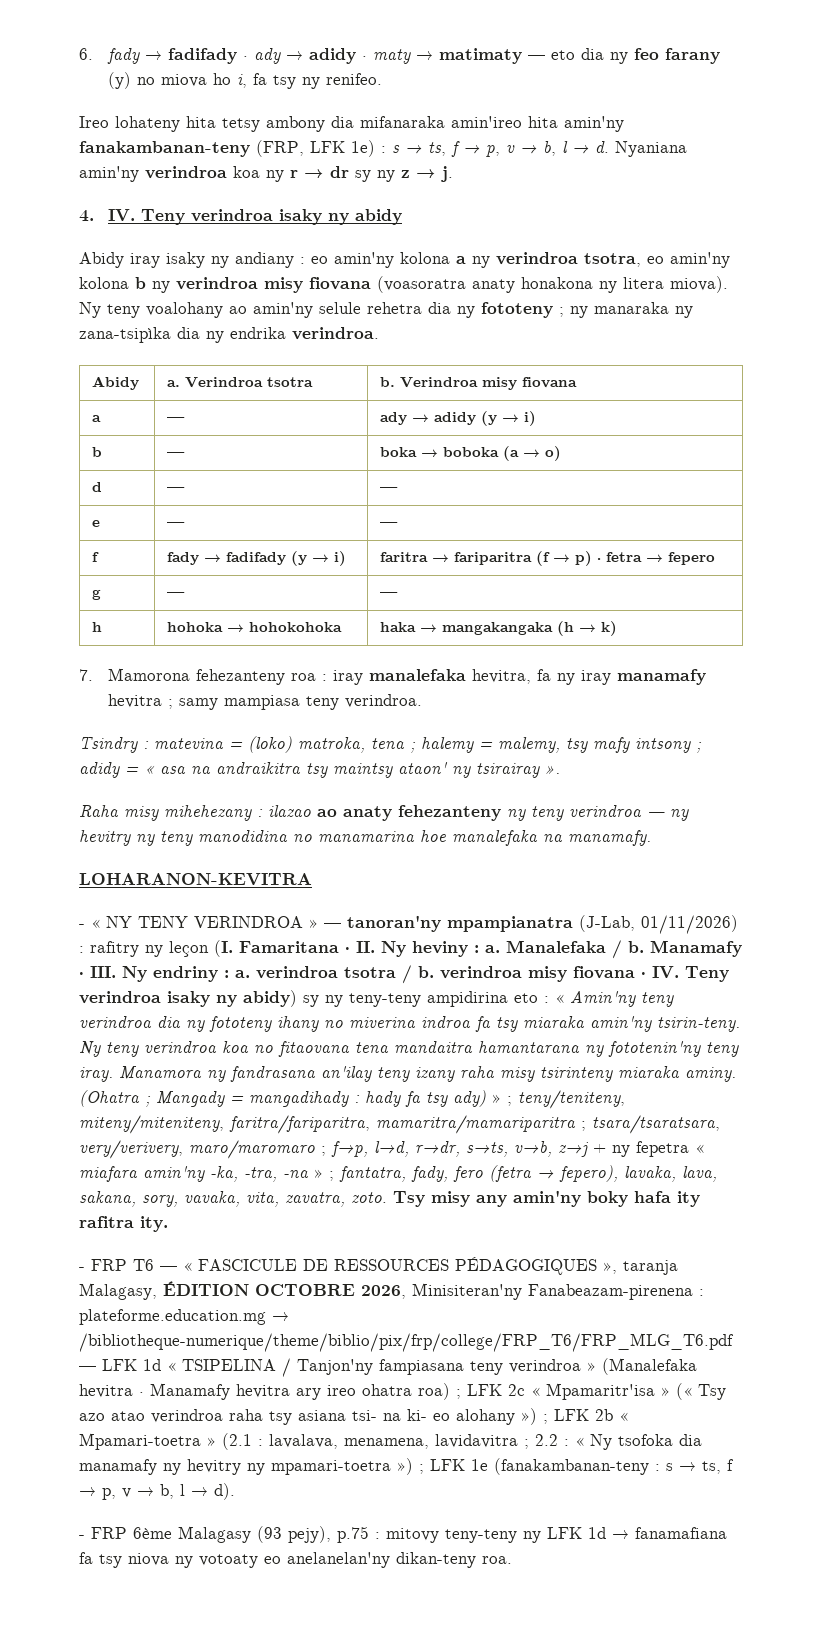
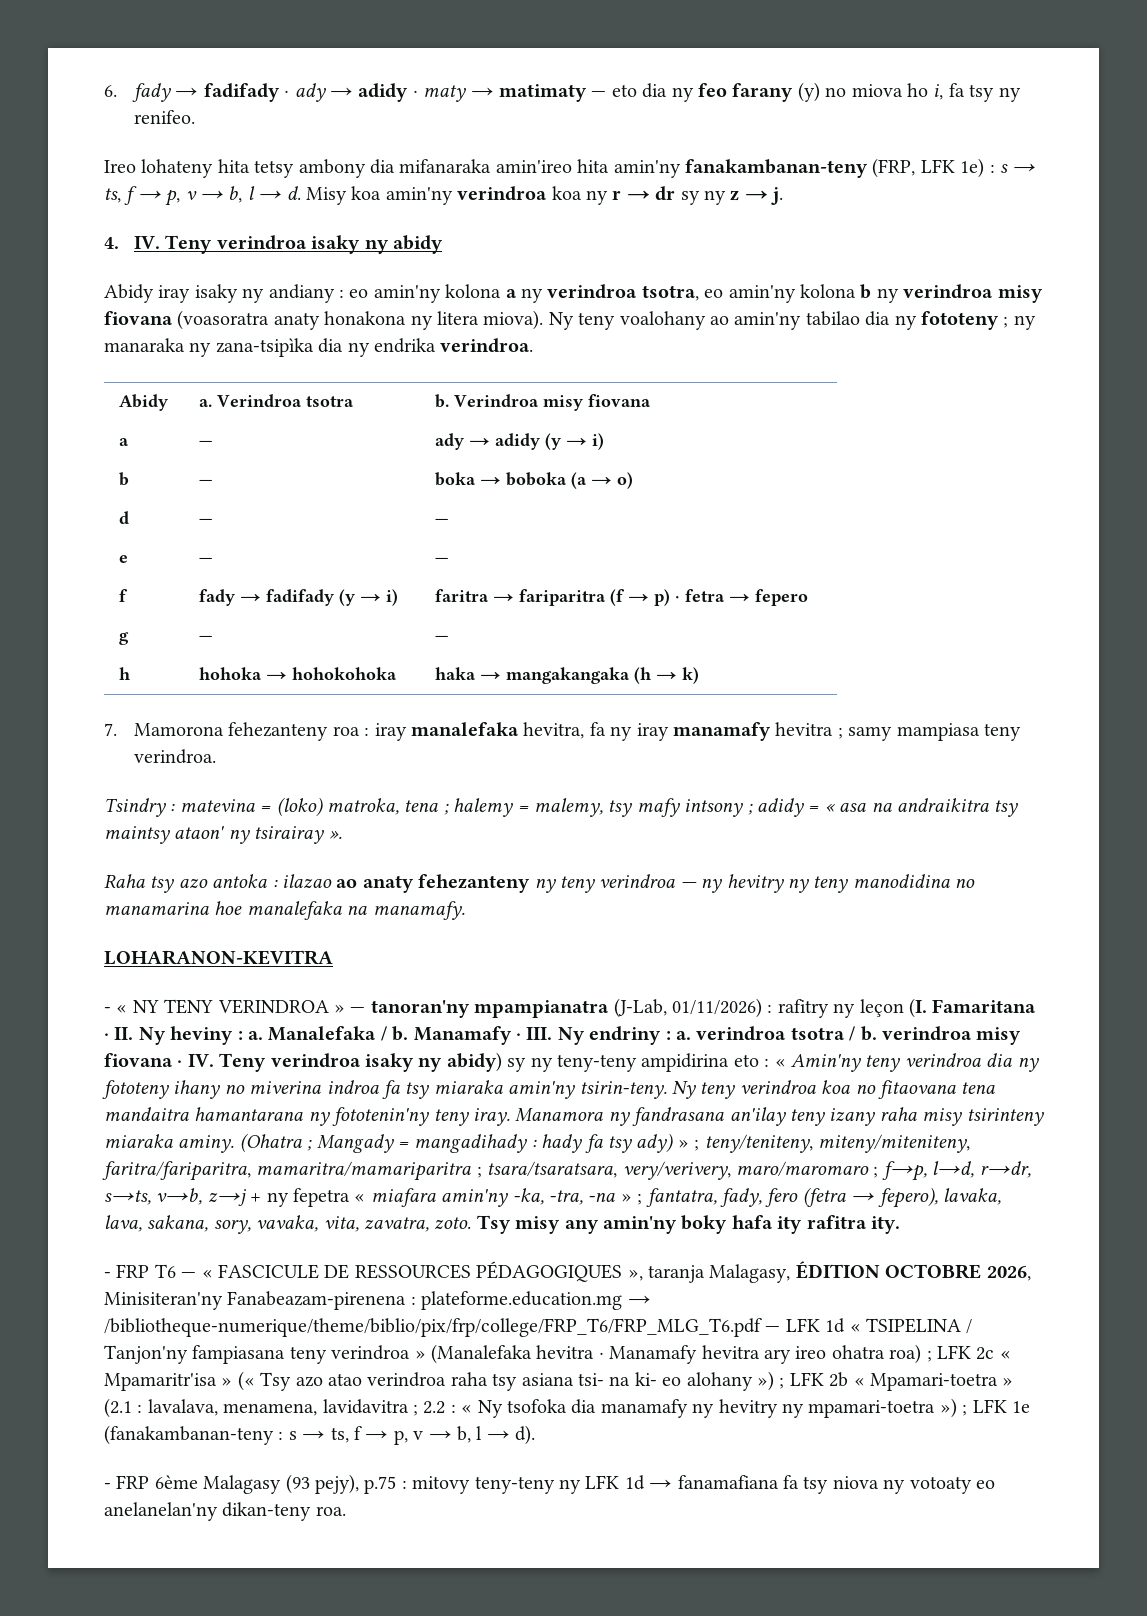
[615,141,687,157] Nyaniana -> [306,186,382,205] Misy koa
[319,302,422,314] selule rehetra -> [805,311,860,326] tabilao
[124,805,252,821] misy mihehezany -> [150,874,268,893] tsy azo antoka

